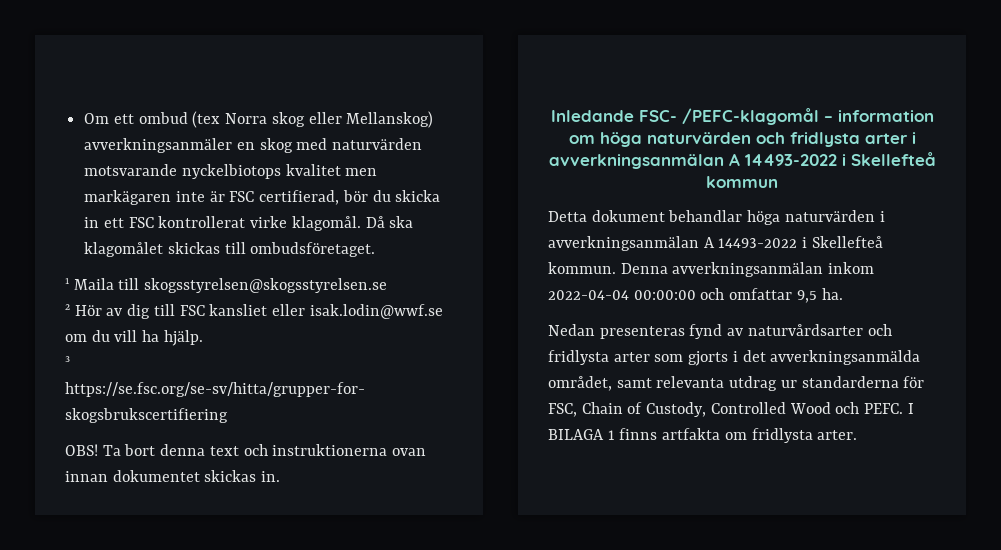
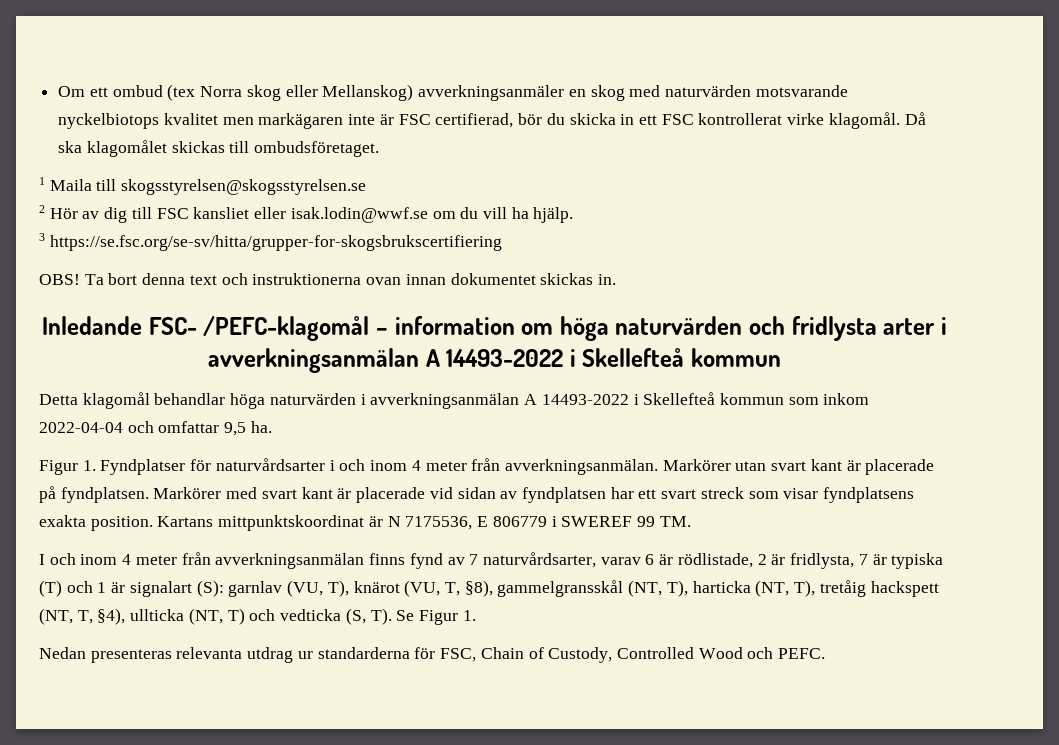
[591,210,665,222] dokument -> [82,392,150,409] klagomål
[548,262,824,277] kommun. Denna avverkningsanmälan -> [719,393,819,405] kommun som
[633,290,696,300] 00:00:00 -> (123, 427) none
[548,324,892,339] [548,350,921,366] [548,376,652,391] Nedan presenteras fynd av naturvårdsarter och fridlysta arter som gjorts i det avverkningsanmälda området, samt -> [39,458,935,475] [39,486,915,503] [39,515,691,531] [39,552,944,569] [39,580,939,597] [39,608,476,625] [39,647,172,663] Figur 1. Fyndplatser för naturvårdsarter i och inom 4 meter från avverkningsanmälan. Markörer utan svart kant är placerade på fyndplatsen. Markörer med svart kant är placerade vid sidan av fyndplatsen har ett svart streck som visar fyndplatsens exakta position. Kartans mittpunktskoordinat är N 7175536, E 806779 i SWEREF 99 TM. // I och inom 4 meter från avverkningsanmälan finns fynd av 7 naturvårdsarter, varav 6 är rödlistade, 2 är fridlysta, 7 är typiska (T) och 1 är signalart (S): garnlav (VU, T), knärot (VU, T, §8), gammelgransskål (NT, T), harticka (NT, T), tretåig hackspett (NT, T, §4), ullticka (NT, T) och vedticka (S, T). Se Figur 1. // Nedan presenteras
[907,403,914,414] [548,428,858,443] I BILAGA 1 finns artfakta om fridlysta arter. -> (826, 653) none

